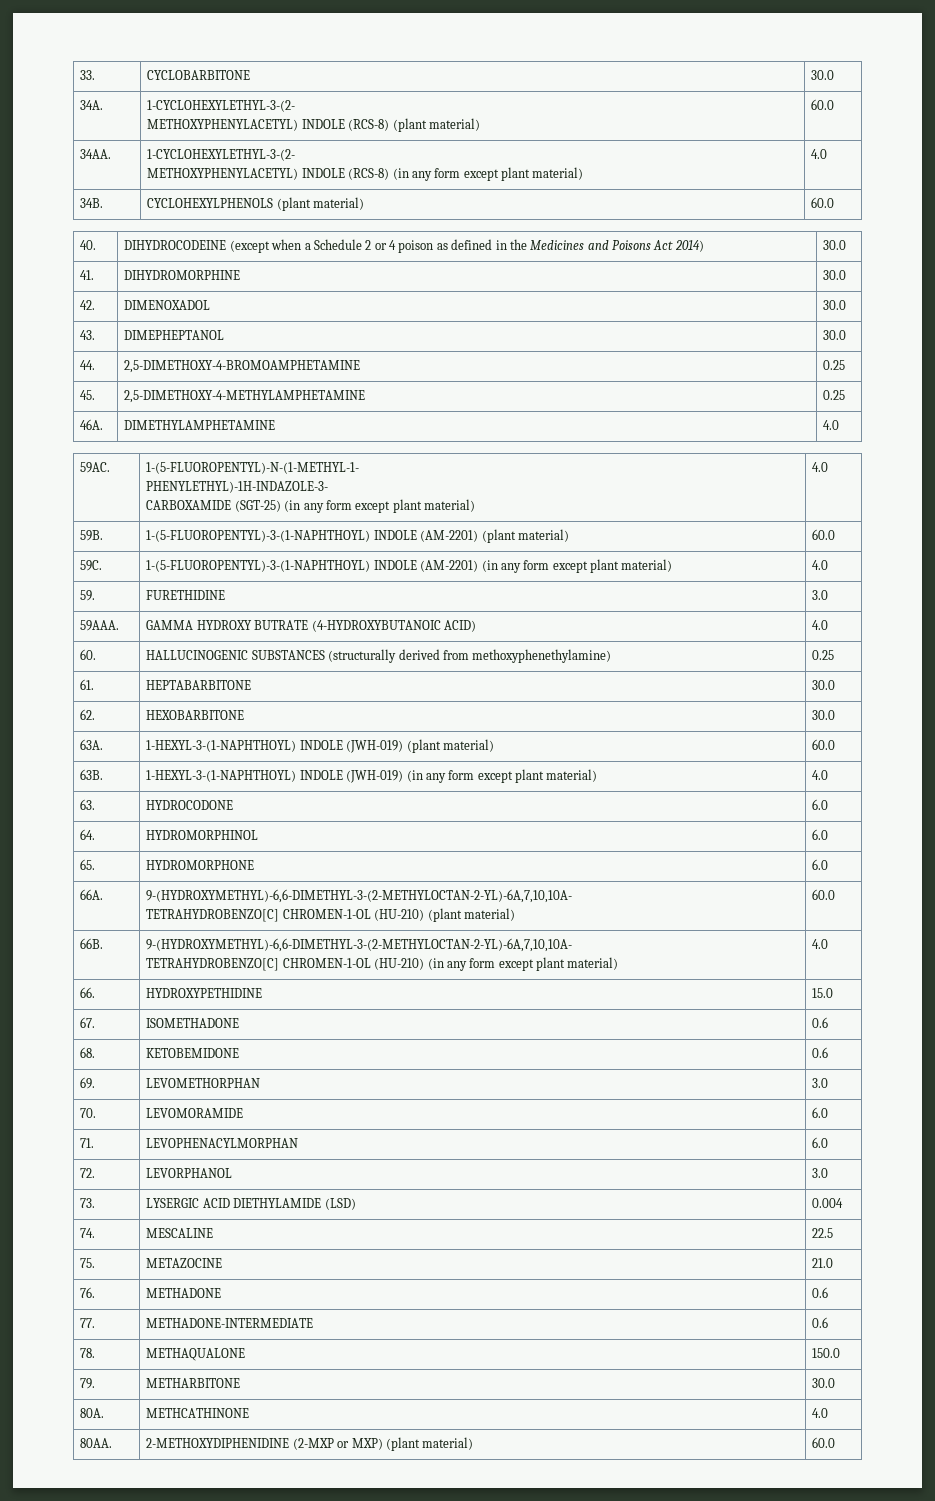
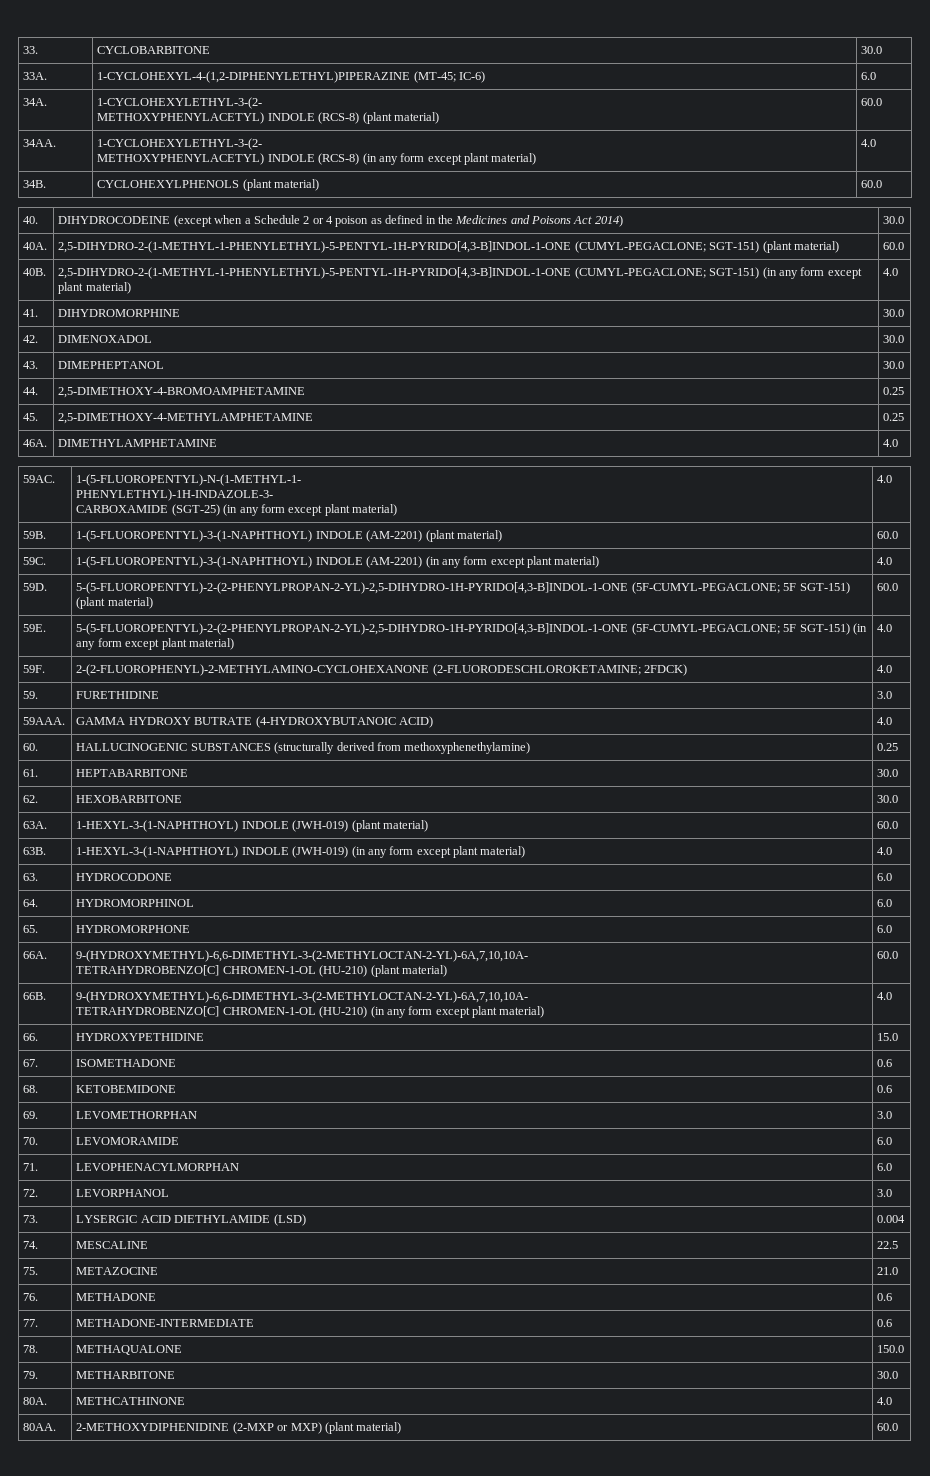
(835, 75) none -> [23,72,48,80] [97,71,486,83] [861,72,877,80] // 33A. | 1-CYCLOHEXYL-4-(1,2-DIPHENYLETHYL)PIPERAZINE (MT-45; IC-6) | 6.0
(847, 245) none -> [23,242,48,250] [58,241,839,253] [883,242,905,250] [23,268,47,276] [58,267,862,279] [58,282,131,294] [883,268,899,276] // 40A. | 2,5-DIHYDRO-2-(1-METHYL-1-PHENYLETHYL)-5-PENTYL-1H-PYRIDO[4,3-B]INDOL-1-ONE (CUMYL-PEGACLONE; SGT-151) (plant material) | 60.0 // 40B. | 2,5-DIHYDRO-2-(1-METHYL-1-PHENYLETHYL)-5-PENTYL-1H-PYRIDO[4,3-B]INDOL-1-ONE (CUMYL-PEGACLONE; SGT-151) (in any form except plant material) | 4.0
(829, 565) none -> [23,583,48,591] [76,582,850,594] [76,597,153,609] [877,583,899,591] [23,624,47,632] [76,623,867,635] [76,638,234,650] [877,624,893,632] [23,665,46,673] [76,664,688,676] [877,665,893,673] // 59D. | 5-(5-FLUOROPENTYL)-2-(2-PHENYLPROPAN-2-YL)-2,5-DIHYDRO-1H-PYRIDO[4,3-B]INDOL-1-ONE (5F-CUMYL-PEGACLONE; 5F SGT-151) (plant material) | 60.0 // 59E. | 5-(5-FLUOROPENTYL)-2-(2-PHENYLPROPAN-2-YL)-2,5-DIHYDRO-1H-PYRIDO[4,3-B]INDOL-1-ONE (5F-CUMYL-PEGACLONE; 5F SGT-151) (in any form except plant material) | 4.0 // 59F. | 2-(2-FLUOROPHENYL)-2-METHYLAMINO-CYCLOHEXANONE (2-FLUORODESCHLOROKETAMINE; 2FDCK) | 4.0

